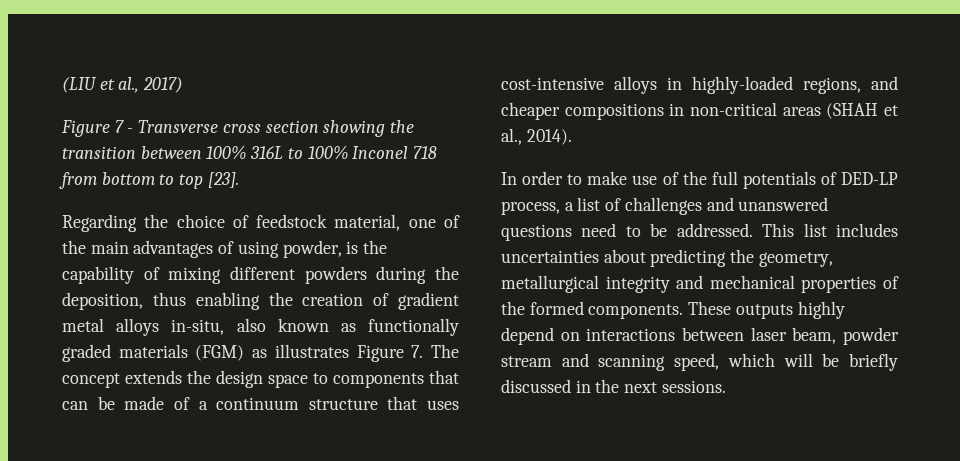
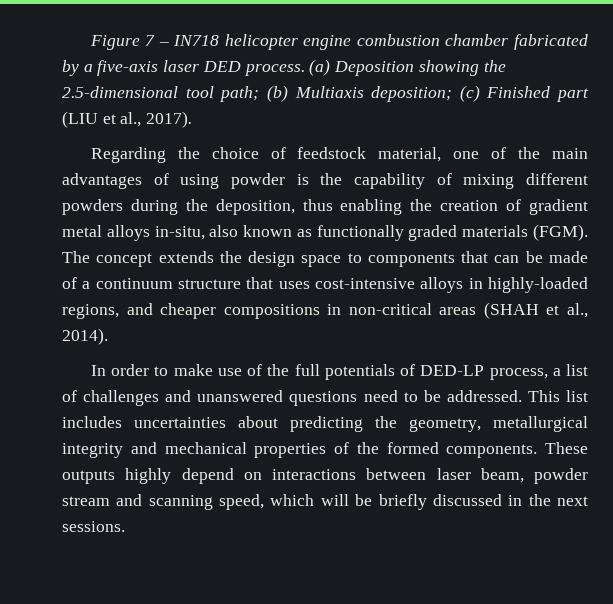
[62,77,184,93] [61,120,415,137] [62,145,438,160] [59,172,239,189] (LIU et al., 2017) // Figure 7 - Transverse cross section showing the transition between 100% 316L to 100% Inconel 718 from bottom to top [23]. -> [89,34,588,50] [62,59,506,76] [62,85,589,102] [62,111,193,128] Figure 7 – IN718 helicopter engine combustion chamber fabricated by a five-axis laser DED process. (a) Deposition showing the 2.5-dimensional tool path; (b) Multiaxis deposition; (c) Finished part (LIU et al., 2017).
[282,240,342,258] powder, -> [231,173,285,189] powder
[195,344,424,362] (FGM) as illustrates Figure 7. -> [533,224,588,241] (FGM).

